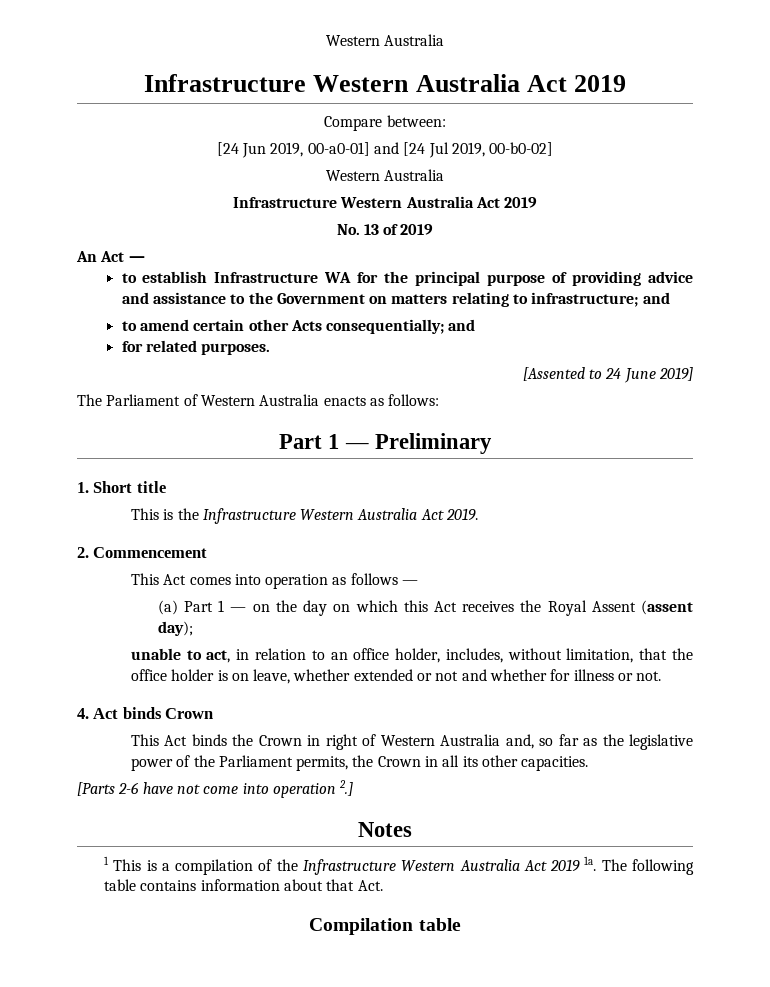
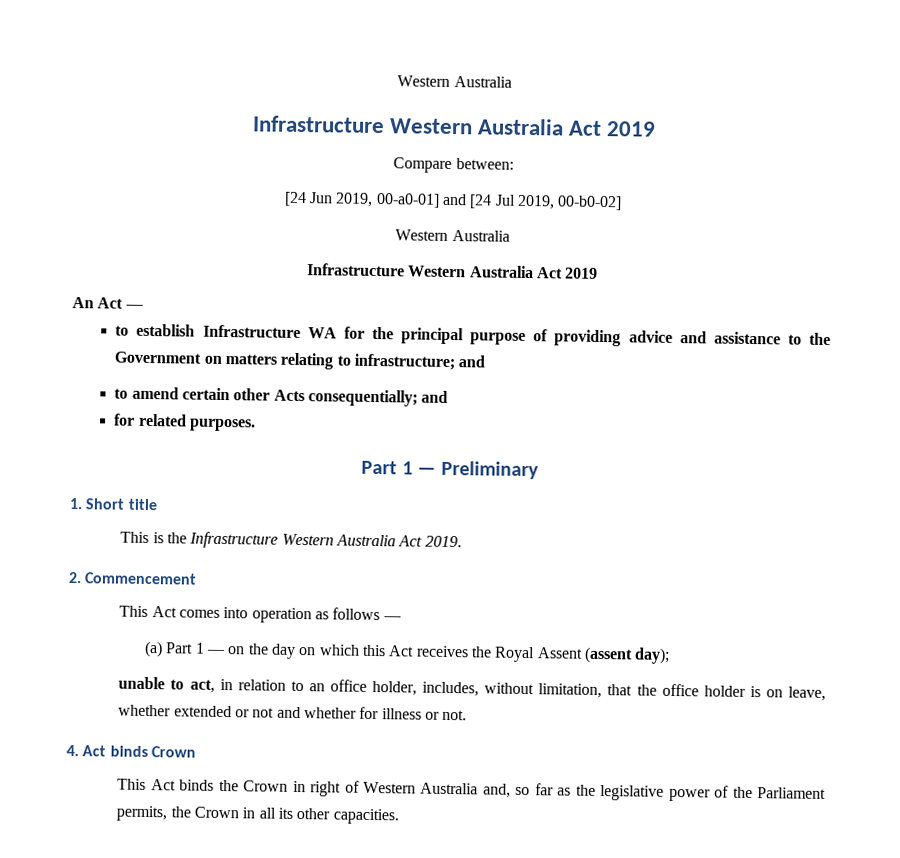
[336,224,434,235] // No. 13 of 2019 -> (599, 273) none
[522,367,694,383] [77,394,440,406] // [Assented to 24 June 2019] // The Parliament of Western Australia enacts as follows: -> (256, 425) none
[77,780,354,798] [358,822,412,837] [103,856,694,875] [103,879,383,891] [309,918,461,935] // [Parts 2-6 have not come into operation 2.] // Notes // 1 This is a compilation of the Infrastructure Western Australia Act 2019 1a. The following table contains information about that Act. // Compilation table -> (399, 816) none

